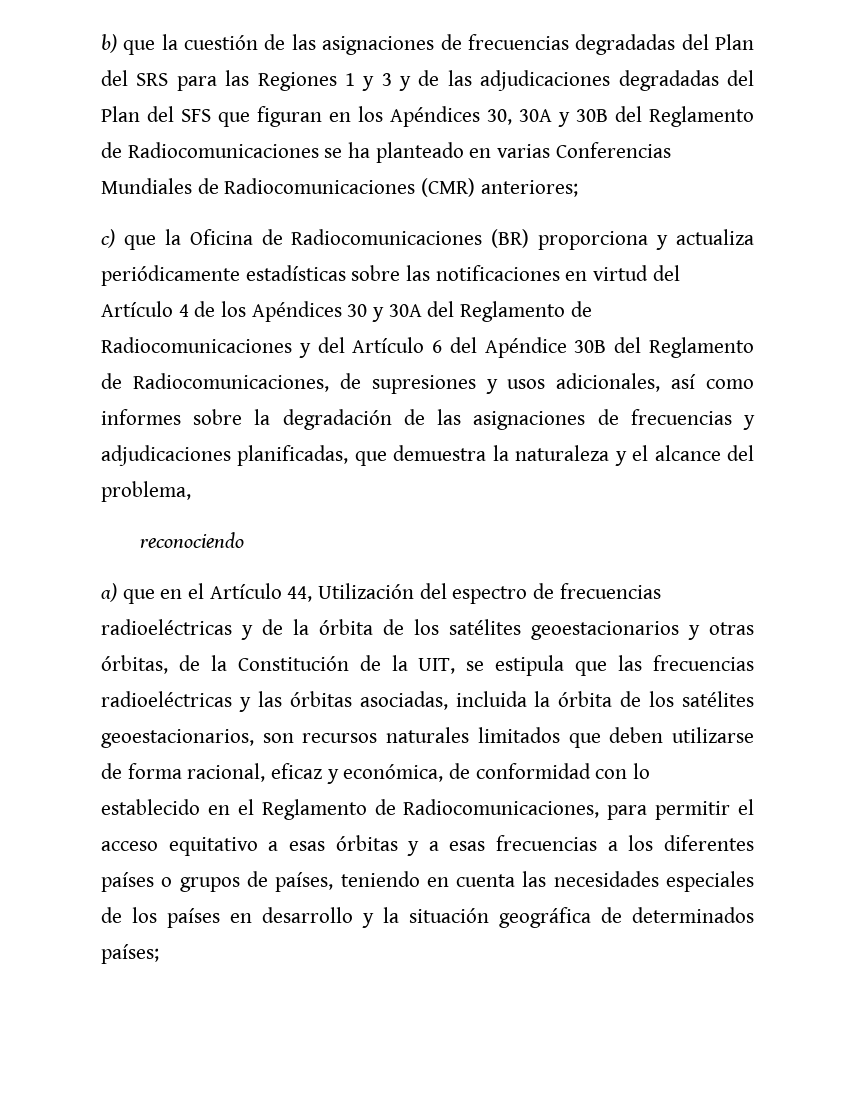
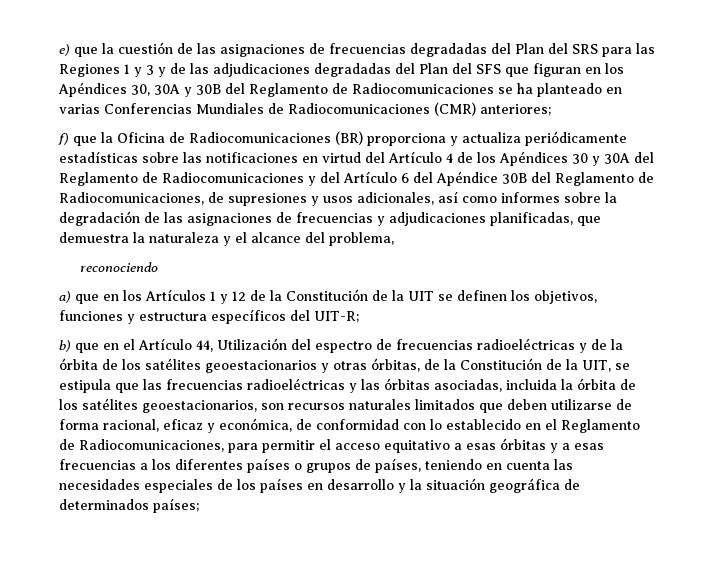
[101,34,117,53] b) -> [59,44,70,56] e)
[101,229,115,248] c) -> [58,133,69,145] f)
(183, 594) none -> [123,289,597,304] [59,309,359,324] [59,340,119,353] los Artículos 1 y 12 de la Constitución de la UIT se definen los objetivos, funciones y estructura específicos del UIT-R; // b) que en

